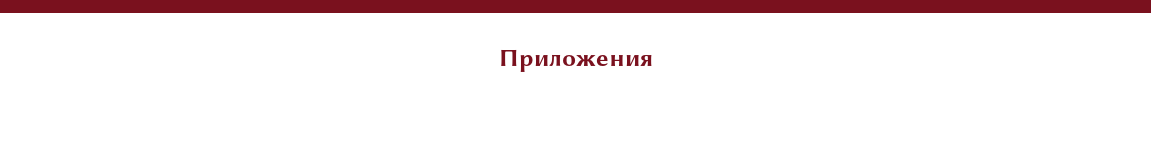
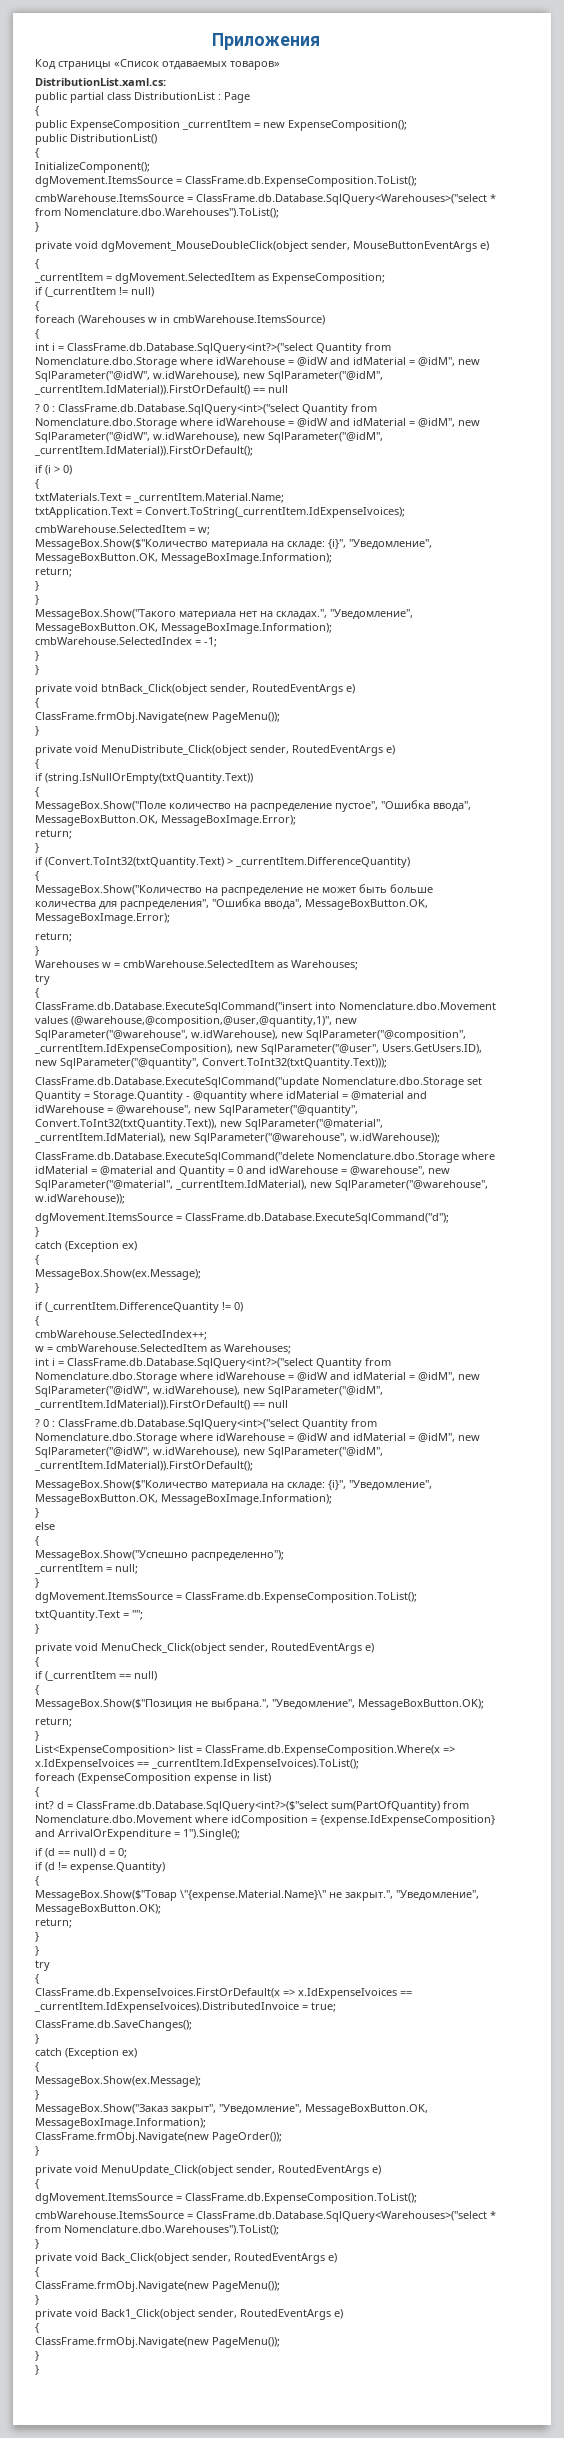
(653, 60) none -> [35,59,280,70] [35,78,166,86] [35,92,250,103] [35,106,39,116] [35,120,407,131] [35,134,157,145] [35,148,39,158] [35,162,150,173] [35,176,417,187] [35,194,496,205] [35,208,279,218] [35,222,39,232] [35,241,489,252] [35,259,39,269] [34,273,385,284] [35,287,154,297] [35,301,39,311] [35,315,325,325] [35,329,39,339] [35,343,391,354] [35,357,480,368] [35,371,383,382] [34,385,288,395] [35,404,377,415] [35,418,480,429] [35,432,383,443] [34,446,253,456] [35,465,72,475] [35,479,39,489] [35,493,284,503] [35,507,405,518] [35,525,210,535] [35,539,432,550] [35,553,332,564] [35,567,72,577] [35,581,39,591] [35,595,39,605] [35,609,413,620] [35,623,332,634] [35,637,217,647] [35,651,39,661] [35,665,39,675] [35,684,355,695] [35,698,39,708] [35,712,280,723] [35,726,39,736] [35,745,395,756] [35,759,39,769] [35,773,253,784] [35,787,39,797] [35,800,471,812] [35,815,296,826] [35,829,72,839] [35,843,39,853] [35,857,410,868] [35,871,39,881] [35,884,433,896] [35,898,428,910] [35,913,170,924] [35,932,72,942] [35,946,39,956] [35,960,358,970] [35,974,50,985] [35,988,39,998] [35,1002,496,1013] [35,1016,357,1027] [35,1030,466,1041] [34,1044,482,1055] [35,1058,387,1069] [35,1077,482,1088] [35,1091,427,1102] [35,1105,358,1116] [35,1119,383,1130] [34,1133,440,1144] [35,1152,495,1163] [35,1166,450,1177] [35,1180,488,1191] [35,1194,125,1204] [35,1213,449,1224] [35,1227,39,1237] [35,1241,137,1252] [35,1255,39,1265] [35,1269,201,1280] [35,1283,39,1293] [35,1302,243,1313] [35,1316,39,1326] [35,1330,207,1340] [35,1344,291,1354] [35,1358,391,1369] [35,1372,480,1383] [35,1386,383,1397] [34,1400,288,1410] [35,1419,377,1430] [35,1433,480,1444] [35,1447,383,1458] [34,1461,253,1471] [35,1480,432,1491] [35,1494,332,1505] [35,1508,39,1518] [35,1522,55,1530] [35,1536,39,1546] [35,1550,284,1561] [34,1564,138,1574] [35,1578,39,1588] [35,1592,417,1603] [35,1610,143,1621] [35,1624,39,1634] [35,1643,374,1654] [35,1657,39,1667] [35,1671,157,1681] [35,1685,39,1695] [35,1698,484,1710] [35,1717,72,1727] [35,1731,39,1741] [35,1745,455,1756] [35,1759,359,1770] [35,1773,271,1784] [35,1787,39,1797] [35,1801,469,1812] [35,1815,495,1826] [35,1829,240,1840] [35,1848,127,1858] [35,1862,165,1873] [35,1876,39,1886] [35,1890,479,1901] [35,1904,161,1915] [35,1918,72,1928] [35,1932,39,1942] [35,1946,39,1956] [35,1960,50,1971] [35,1974,39,1984] [35,1988,412,1999] [34,2002,336,2013] [35,2020,192,2031] [35,2034,39,2044] [35,2048,137,2059] [35,2062,39,2072] [35,2076,201,2087] [35,2090,39,2100] [35,2104,428,2115] [35,2118,206,2129] [35,2132,282,2143] [35,2146,39,2156] [35,2165,381,2176] [35,2179,39,2189] [35,2193,417,2204] [35,2211,496,2222] [35,2225,279,2235] [35,2239,39,2249] [35,2253,337,2264] [35,2267,39,2277] [35,2281,280,2292] [35,2295,39,2305] [35,2309,343,2320] [35,2323,39,2333] [35,2337,280,2348] [35,2351,39,2361] [35,2365,39,2375] // Код страницы «Список отдаваемых товаров» // DistributionList.xaml.cs: // public partial class DistributionList : Page // { // public ExpenseComposition _currentItem = new ExpenseComposition(); // public DistributionList() // { // InitializeComponent(); // dgMovement.ItemsSource = ClassFrame.db.ExpenseComposition.ToList(); // cmbWarehouse.ItemsSource = ClassFrame.db.Database.SqlQuery<Warehouses>("select * from Nomenclature.dbo.Warehouses").ToList(); // } // private void dgMovement_MouseDoubleClick(object sender, MouseButtonEventArgs e) // { // _currentItem = dgMovement.SelectedItem as ExpenseComposition; // if (_currentItem != null) // { // foreach (Warehouses w in cmbWarehouse.ItemsSource) // { // int i = ClassFrame.db.Database.SqlQuery<int?>("select Quantity from Nomenclature.dbo.Storage where idWarehouse = @idW and idMaterial = @idM", new SqlParameter("@idW", w.idWarehouse), new SqlParameter("@idM", _currentItem.IdMaterial)).FirstOrDefault() == null // ? 0 : ClassFrame.db.Database.SqlQuery<int>("select Quantity from Nomenclature.dbo.Storage where idWarehouse = @idW and idMaterial = @idM", new SqlParameter("@idW", w.idWarehouse), new SqlParameter("@idM", _currentItem.IdMaterial)).FirstOrDefault(); // if (i > 0) // { // txtMaterials.Text = _currentItem.Material.Name; // txtApplication.Text = Convert.ToString(_currentItem.IdExpenseIvoices); // cmbWarehouse.SelectedItem = w; // MessageBox.Show($"Количество материала на складе: {i}", "Уведомление", MessageBoxButton.OK, MessageBoxImage.Information); // return; // } // } // MessageBox.Show("Такого материала нет на складах.", "Уведомление", MessageBoxButton.OK, MessageBoxImage.Information); // cmbWarehouse.SelectedIndex = -1; // } // } // private void btnBack_Click(object sender, RoutedEventArgs e) // { // ClassFrame.frmObj.Navigate(new PageMenu()); // } // private void MenuDistribute_Click(object sender, RoutedEventArgs e) // { // if (string.IsNullOrEmpty(txtQuantity.Text)) // { // MessageBox.Show("Поле количество на раcпределение пустое", "Ошибка ввода", MessageBoxButton.OK, MessageBoxImage.Error); // return; // } // if (Convert.ToInt32(txtQuantity.Text) > _currentItem.DifferenceQuantity) // { // MessageBox.Show("Количество на раcпределение не может быть больше количества для распределения", "Ошибка ввода", MessageBoxButton.OK, MessageBoxImage.Error); // return; // } // Warehouses w = cmbWarehouse.SelectedItem as Warehouses; // try // { // ClassFrame.db.Database.ExecuteSqlCommand("insert into Nomenclature.dbo.Movement values (@warehouse,@composition,@user,@quantity,1)", new SqlParameter("@warehouse", w.idWarehouse), new SqlParameter("@composition", _currentItem.IdExpenseComposition), new SqlParameter("@user", Users.GetUsers.ID), new SqlParameter("@quantity", Convert.ToInt32(txtQuantity.Text))); // ClassFrame.db.Database.ExecuteSqlCommand("update Nomenclature.dbo.Storage set Quantity = Storage.Quantity - @quantity where idMaterial = @material and idWarehouse = @warehouse", new SqlParameter("@quantity", Convert.ToInt32(txtQuantity.Text)), new SqlParameter("@material", _currentItem.IdMaterial), new SqlParameter("@warehouse", w.idWarehouse)); // ClassFrame.db.Database.ExecuteSqlCommand("delete Nomenclature.dbo.Storage where idMaterial = @material and Quantity = 0 and idWarehouse = @warehouse", new SqlParameter("@material", _currentItem.IdMaterial), new SqlParameter("@warehouse", w.idWarehouse)); // dgMovement.ItemsSource = ClassFrame.db.Database.ExecuteSqlCommand("d"); // } // catch (Exception ex) // { // MessageBox.Show(ex.Message); // } // if (_currentItem.DifferenceQuantity != 0) // { // cmbWarehouse.SelectedIndex++; // w = cmbWarehouse.SelectedItem as Warehouses; // int i = ClassFrame.db.Database.SqlQuery<int?>("select Quantity from Nomenclature.dbo.Storage where idWarehouse = @idW and idMaterial = @idM", new SqlParameter("@idW", w.idWarehouse), new SqlParameter("@idM", _currentItem.IdMaterial)).FirstOrDefault() == null // ? 0 : ClassFrame.db.Database.SqlQuery<int>("select Quantity from Nomenclature.dbo.Storage where idWarehouse = @idW and idMaterial = @idM", new SqlParameter("@idW", w.idWarehouse), new SqlParameter("@idM", _currentItem.IdMaterial)).FirstOrDefault(); // MessageBox.Show($"Количество материала на складе: {i}", "Уведомление", MessageBoxButton.OK, MessageBoxImage.Information); // } // else // { // MessageBox.Show("Успешно распределенно"); // _currentItem = null; // } // dgMovement.ItemsSource = ClassFrame.db.ExpenseComposition.ToList(); // txtQuantity.Text = ""; // } // private void MenuСheck_Click(object sender, RoutedEventArgs e) // { // if (_currentItem == null) // { // MessageBox.Show($"Позиция не выбрана.", "Уведомление", MessageBoxButton.OK); // return; // } // List<ExpenseComposition> list = ClassFrame.db.ExpenseComposition.Where(x => x.IdExpenseIvoices == _currentItem.IdExpenseIvoices).ToList(); // foreach (ExpenseComposition expense in list) // { // int? d = ClassFrame.db.Database.SqlQuery<int?>($"select sum(PartOfQuantity) from Nomenclature.dbo.Movement where idComposition = {expense.IdExpenseComposition} and ArrivalOrExpenditure = 1").Single(); // if (d == null) d = 0; // if (d != expense.Quantity) // { // MessageBox.Show($"Товар \"{expense.Material.Name}\" не закрыт.", "Уведомление", MessageBoxButton.OK); // return; // } // } // try // { // ClassFrame.db.ExpenseIvoices.FirstOrDefault(x => x.IdExpenseIvoices == _currentItem.IdExpenseIvoices).DistributedInvoice = true; // ClassFrame.db.SaveChanges(); // } // catch (Exception ex) // { // MessageBox.Show(ex.Message); // } // MessageBox.Show("Заказ закрыт", "Уведомление", MessageBoxButton.OK, MessageBoxImage.Information); // ClassFrame.frmObj.Navigate(new PageOrder()); // } // private void MenuUpdate_Click(object sender, RoutedEventArgs e) // { // dgMovement.ItemsSource = ClassFrame.db.ExpenseComposition.ToList(); // cmbWarehouse.ItemsSource = ClassFrame.db.Database.SqlQuery<Warehouses>("select * from Nomenclature.dbo.Warehouses").ToList(); // } // private void Back_Click(object sender, RoutedEventArgs e) // { // ClassFrame.frmObj.Navigate(new PageMenu()); // } // private void Back1_Click(object sender, RoutedEventArgs e) // { // ClassFrame.frmObj.Navigate(new PageMenu()); // } // }

